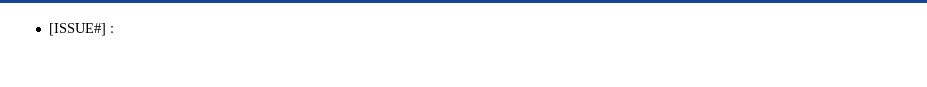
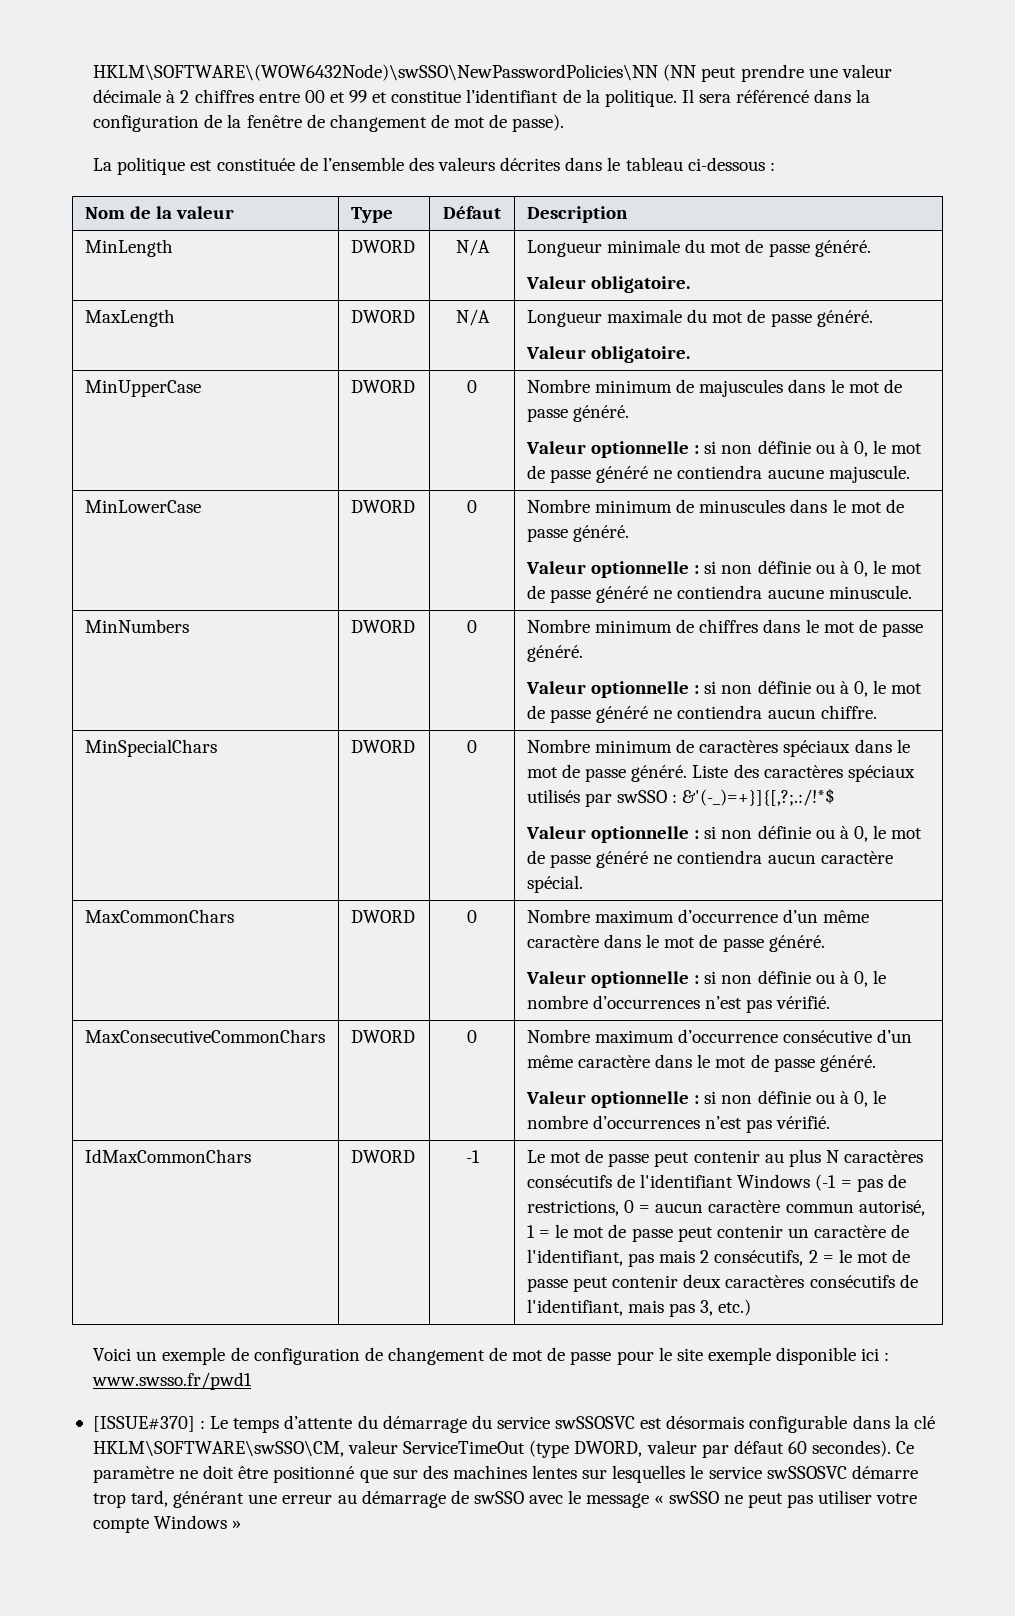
[48,23,114,36] [ISSUE#] : -> [93,64,892,82] [93,89,871,107] [93,114,565,132] [93,157,775,175] [84,206,235,219] [350,207,393,223] [443,206,501,219] [526,206,628,223] [84,239,173,257] [350,240,415,253] [455,239,490,256] [526,239,871,257] [525,276,691,293] [84,309,175,327] [350,310,415,323] [455,309,490,326] [526,309,873,327] [525,346,691,363] [84,380,201,397] [350,380,415,393] [467,380,477,393] [526,379,902,397] [526,405,630,422] [525,440,923,458] [526,465,910,483] [84,500,201,513] [350,500,415,513] [467,500,477,513] [526,499,904,513] [526,525,630,542] [525,560,923,578] [526,585,912,603] [84,619,189,633] [350,620,415,633] [467,620,477,633] [526,619,923,637] [526,645,583,662] [525,680,923,698] [526,705,877,723] [84,739,217,757] [350,740,415,753] [467,740,477,753] [526,739,910,757] [526,764,915,782] [526,788,836,807] [525,825,923,843] [526,850,893,868] [526,875,583,893] [84,909,234,923] [350,910,415,923] [467,910,477,923] [526,909,870,923] [526,934,825,952] [525,970,887,988] [526,995,831,1013] [84,1029,325,1043] [350,1030,415,1043] [467,1030,477,1043] [526,1029,913,1043] [526,1054,876,1072] [525,1090,887,1108] [526,1115,831,1133] [84,1149,251,1163] [350,1150,415,1163] [465,1150,480,1163] [526,1149,924,1167] [526,1174,906,1192] [526,1200,925,1216] [526,1224,910,1242] [526,1249,911,1267] [526,1274,918,1292] [526,1299,752,1317] [93,1347,890,1365] [92,1372,253,1390] [92,1415,935,1433] [92,1440,915,1458] [92,1465,918,1483] [92,1490,918,1508] [92,1515,242,1533] HKLM\SOFTWARE\(WOW6432Node)\swSSO\NewPasswordPolicies\NN (NN peut prendre une valeur décimale à 2 chiffres entre 00 et 99 et constitue l’identifiant de la politique. Il sera référencé dans la configuration de la fenêtre de changement de mot de passe). // La politique est constituée de l’ensemble des valeurs décrites dans le tableau ci-dessous : // Nom de la valeur | Type | Défaut | Description // MinLength | DWORD | N/A | Longueur minimale du mot de passe généré. // Valeur obligatoire. // MaxLength | DWORD | N/A | Longueur maximale du mot de passe généré. // Valeur obligatoire. // MinUpperCase | DWORD | 0 | Nombre minimum de majuscules dans le mot de passe généré. // Valeur optionnelle : si non définie ou à 0, le mot de passe généré ne contiendra aucune majuscule. // MinLowerCase | DWORD | 0 | Nombre minimum de minuscules dans le mot de passe généré. // Valeur optionnelle : si non définie ou à 0, le mot de passe généré ne contiendra aucune minuscule. // MinNumbers | DWORD | 0 | Nombre minimum de chiffres dans le mot de passe généré. // Valeur optionnelle : si non définie ou à 0, le mot de passe généré ne contiendra aucun chiffre. // MinSpecialChars | DWORD | 0 | Nombre minimum de caractères spéciaux dans le mot de passe généré. Liste des caractères spéciaux utilisés par swSSO : &'(-_)=+}]{[,?;.:/!*$ // Valeur optionnelle : si non définie ou à 0, le mot de passe généré ne contiendra aucun caractère spécial. // MaxCommonChars | DWORD | 0 | Nombre maximum d’occurrence d’un même caractère dans le mot de passe généré. // Valeur optionnelle : si non définie ou à 0, le nombre d’occurrences n’est pas vérifié. // MaxConsecutiveCommonChars | DWORD | 0 | Nombre maximum d’occurrence consécutive d’un même caractère dans le mot de passe généré. // Valeur optionnelle : si non définie ou à 0, le nombre d’occurrences n’est pas vérifié. // IdMaxCommonChars | DWORD | -1 | Le mot de passe peut contenir au plus N caractères consécutifs de l'identifiant Windows (-1 = pas de restrictions, 0 = aucun caractère commun autorisé, 1 = le mot de passe peut contenir un caractère de l'identifiant, pas mais 2 consécutifs, 2 = le mot de passe peut contenir deux caractères consécutifs de l'identifiant, mais pas 3, etc.) // Voici un exemple de configuration de changement de mot de passe pour le site exemple disponible ici : www.swsso.fr/pwd1 // [ISSUE#370] : Le temps d’attente du démarrage du service swSSOSVC est désormais configurable dans la clé HKLM\SOFTWARE\swSSO\CM, valeur ServiceTimeOut (type DWORD, valeur par défaut 60 secondes). Ce paramètre ne doit être positionné que sur des machines lentes sur lesquelles le service swSSOSVC démarre trop tard, générant une erreur au démarrage de swSSO avec le message « swSSO ne peut pas utiliser votre compte Windows »

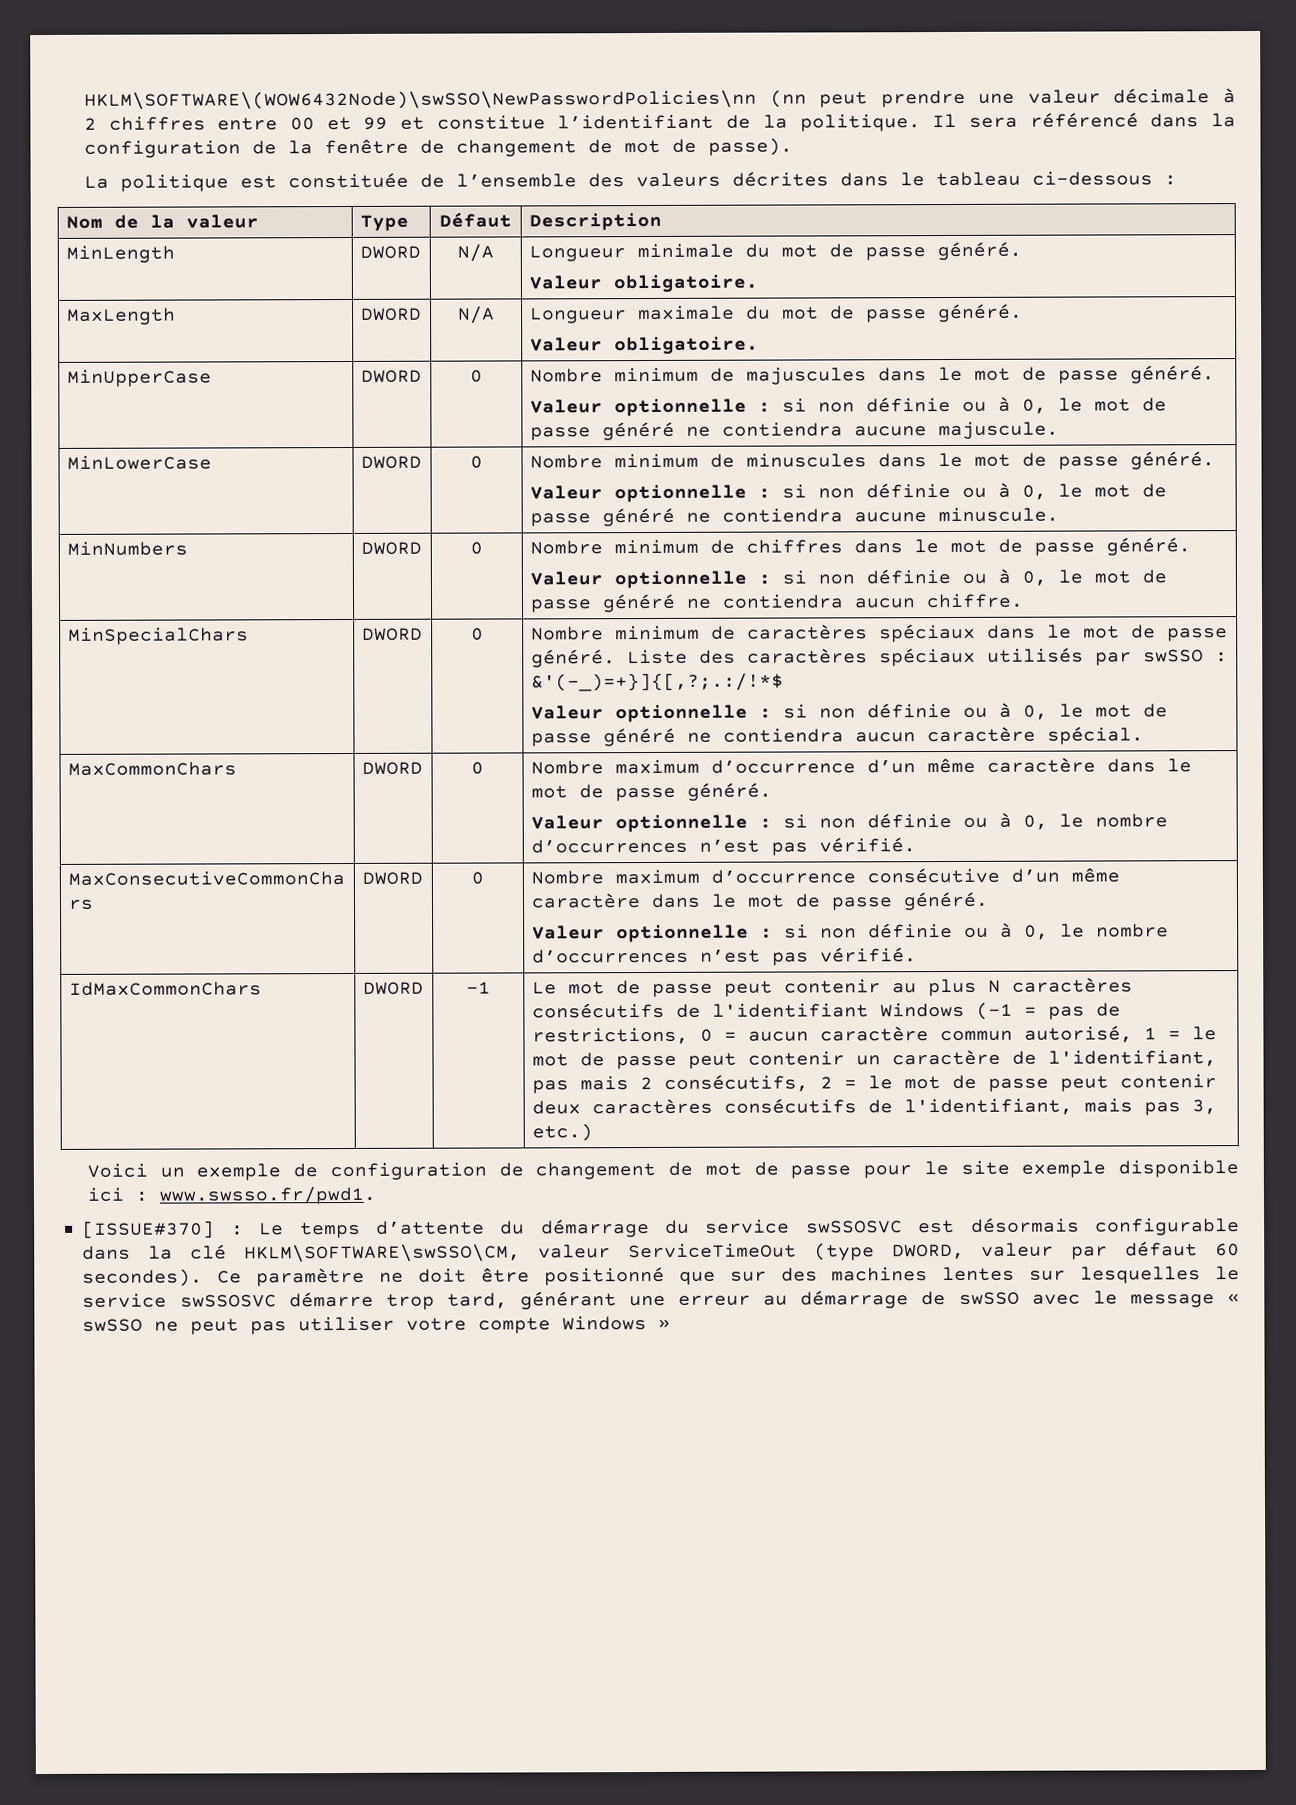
[93,64,697,81] HKLM\SOFTWARE\(WOW6432Node)\swSSO\NewPasswordPolicies\NN (NN -> [83,89,807,110] HKLM\SOFTWARE\(WOW6432Node)\swSSO\NewPasswordPolicies\nn (nn
[92,1372,253,1390] www.swsso.fr/pwd1 -> [158,1185,376,1205] www.swsso.fr/pwd1.

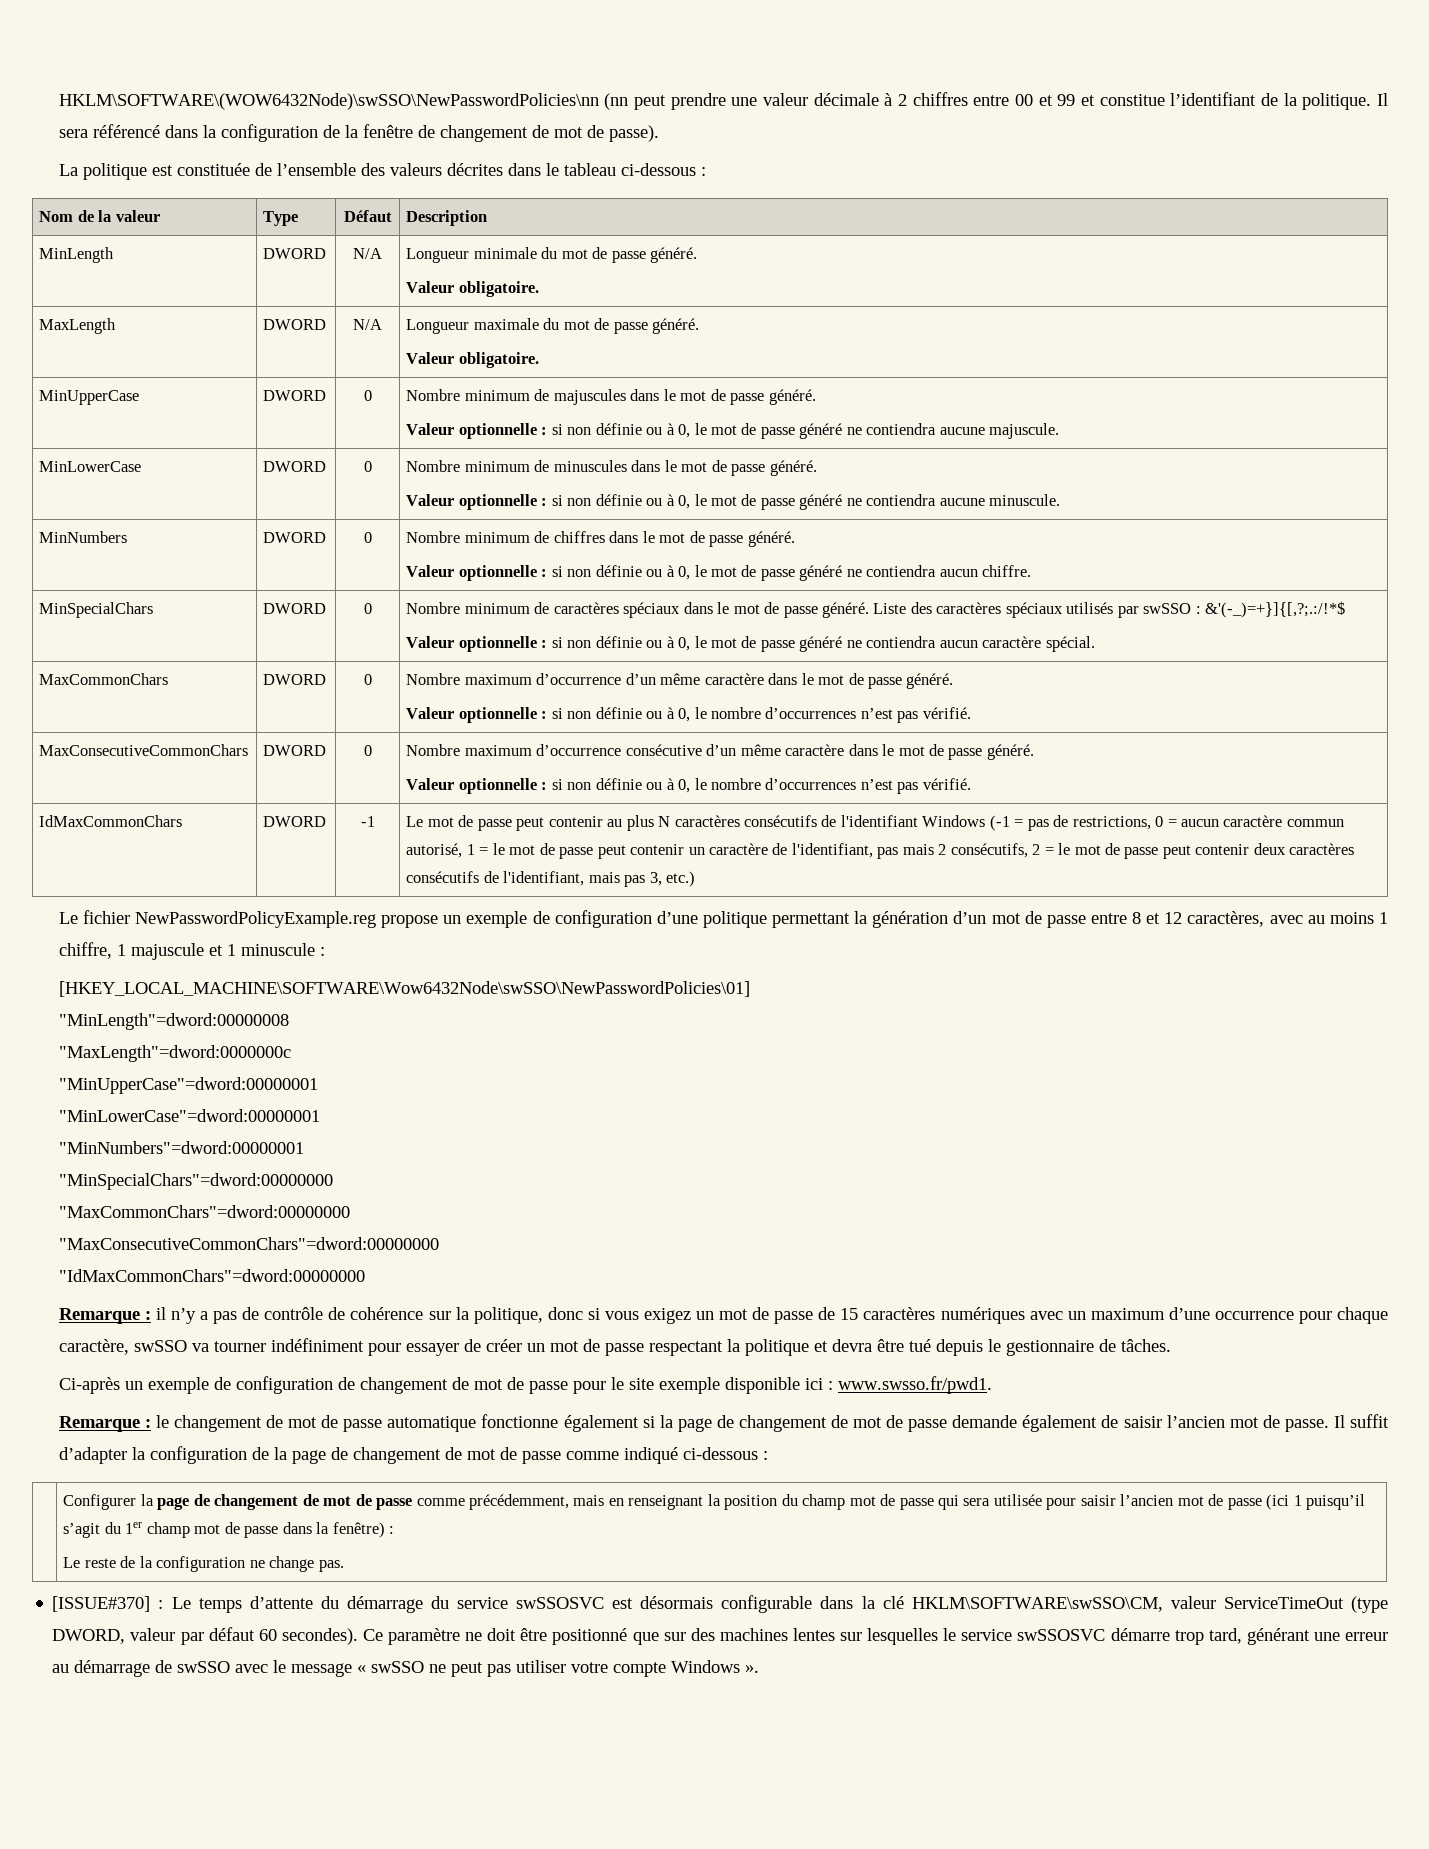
[86,1163,148,1178] Voici -> [58,910,1388,928] [58,942,325,960] [58,981,750,997] [58,1013,289,1030] [58,1045,291,1062] [58,1077,318,1094] [58,1109,320,1122] [58,1141,304,1154] [58,1173,333,1190] [58,1205,350,1218] [58,1237,439,1250] [58,1269,365,1282] [58,1307,1389,1324] [58,1338,1171,1356] [58,1377,120,1394] Le fichier NewPasswordPolicyExample.reg propose un exemple de configuration d’une politique permettant la génération d’un mot de passe entre 8 et 12 caractères, avec au moins 1 chiffre, 1 majuscule et 1 minuscule : // [HKEY_LOCAL_MACHINE\SOFTWARE\Wow6432Node\swSSO\NewPasswordPolicies\01] // "MinLength"=dword:00000008 // "MaxLength"=dword:0000000c // "MinUpperCase"=dword:00000001 // "MinLowerCase"=dword:00000001 // "MinNumbers"=dword:00000001 // "MinSpecialChars"=dword:00000000 // "MaxCommonChars"=dword:00000000 // "MaxConsecutiveCommonChars"=dword:00000000 // "IdMaxCommonChars"=dword:00000000 // Remarque : il n’y a pas de contrôle de cohérence sur la politique, donc si vous exigez un mot de passe de 15 caractères numériques avec un maximum d’une occurrence pour chaque caractère, swSSO va tourner indéfiniment pour essayer de créer un mot de passe respectant la politique et devra être tué depuis le gestionnaire de tâches. // Ci-après
(376, 1195) none -> [58,1414,1389,1432] [58,1446,768,1464] [63,1494,1366,1510] [63,1522,395,1538] [63,1556,344,1572] // Remarque : le changement de mot de passe automatique fonctionne également si la page de changement de mot de passe demande également de saisir l’ancien mot de passe. Il suffit d’adapter la configuration de la page de changement de mot de passe comme indiqué ci-dessous : // | Configurer la page de changement de mot de passe comme précédemment, mais en renseignant la position du champ mot de passe qui sera utilisée pour saisir l’ancien mot de passe (ici 1 puisqu’il s’agit du 1er champ mot de passe dans la fenêtre) : // Le reste de la configuration ne change pas.
[658,1318,672,1329] » -> [745,1665,760,1673] ».

